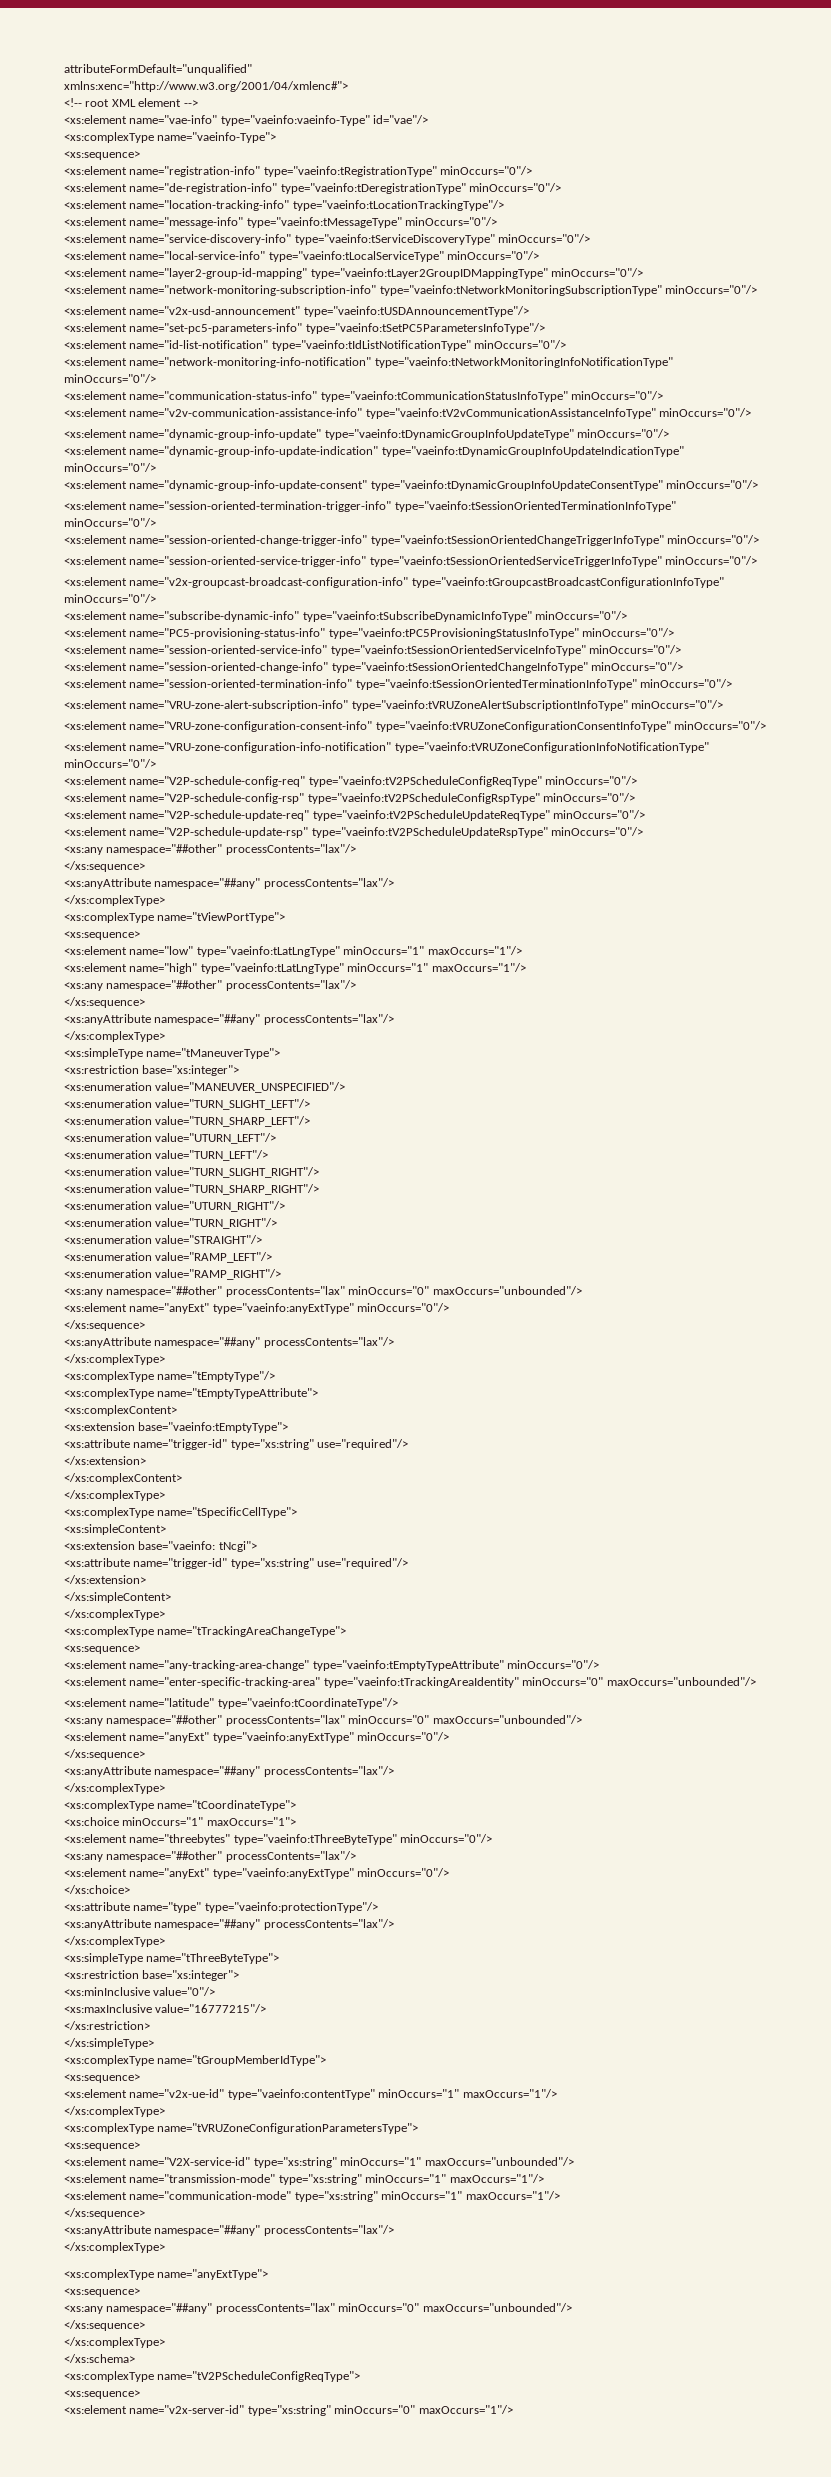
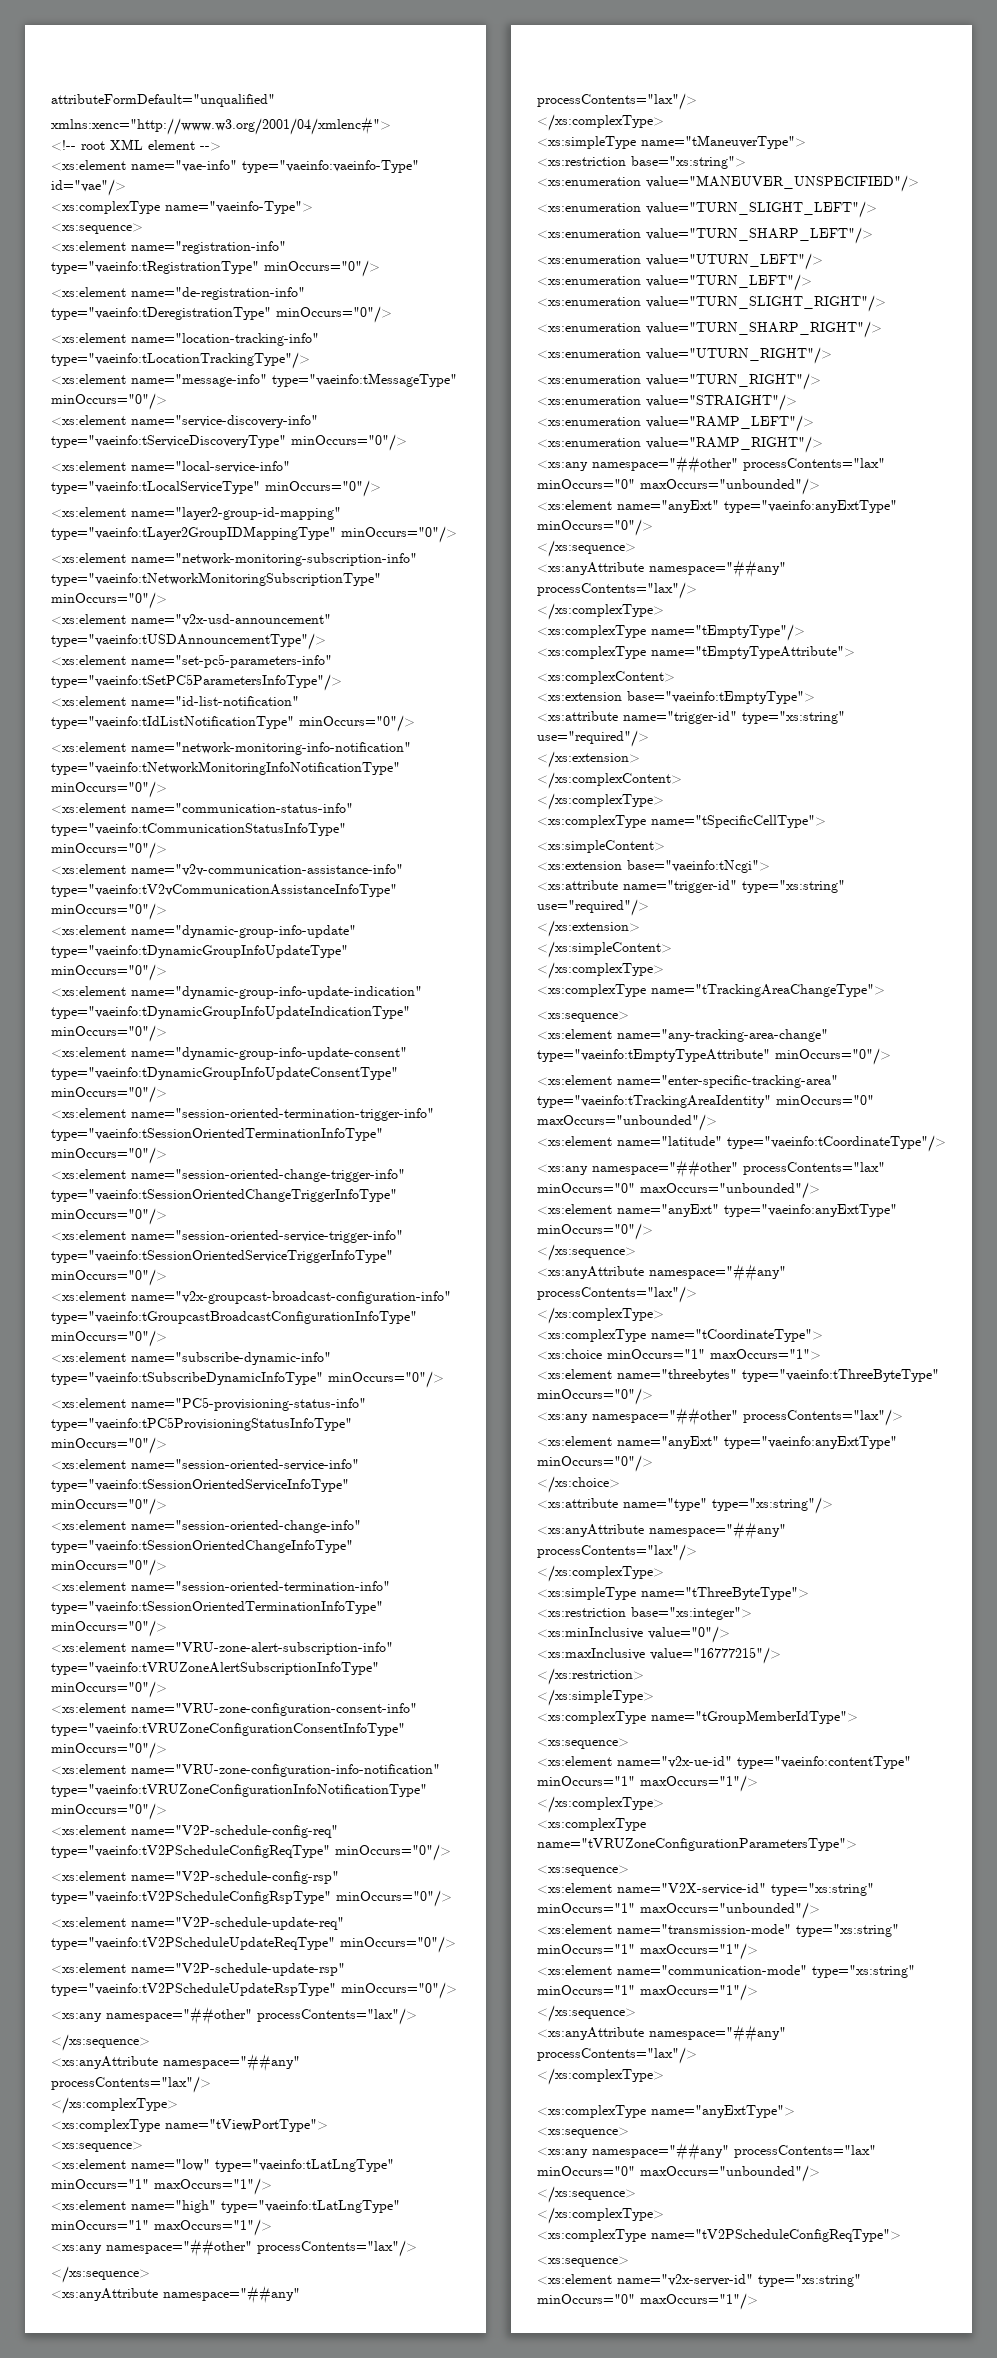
[351,700,628,711] type="vaeinfo:tVRUZoneAlertSubscriptiontInfoType" -> [51,1662,379,1675] type="vaeinfo:tVRUZoneAlertSubscriptionInfoType"
[142,1065,240,1076] base="xs:integer"> -> [631,156,746,169] base="xs:string">
[138,1541,257,1552] base="vaeinfo: tNcgi"> -> [627,860,770,873] base="vaeinfo:tNcgi">
[204,1902,378,1913] type="vaeinfo:protectionType"/> -> [712,1497,833,1514] type="xs:string"/>
[64,2354,135,2363] // </xs:schema> -> (664, 2215) none

